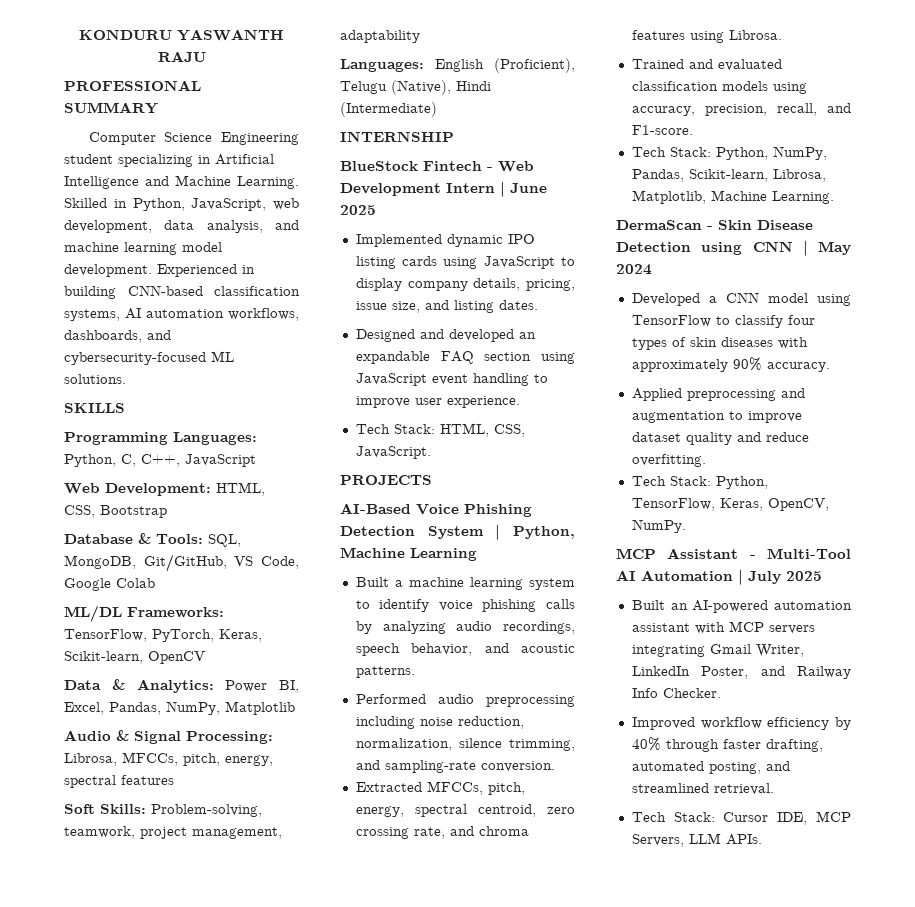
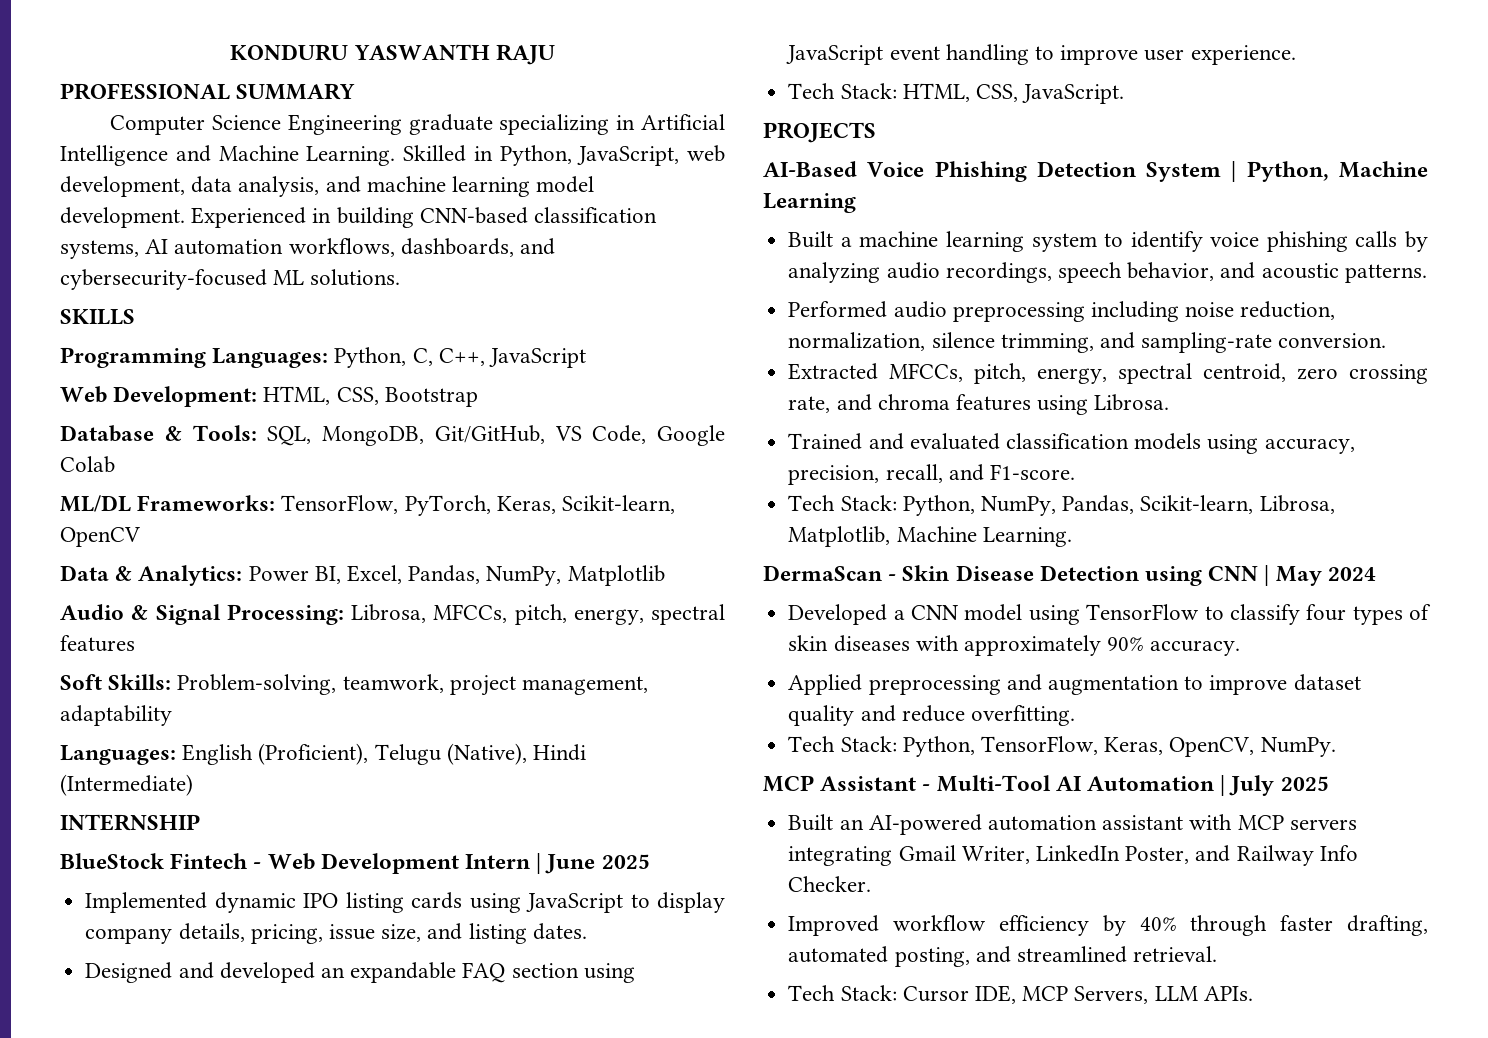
[64,154,113,164] student -> [408,114,493,135] graduate

